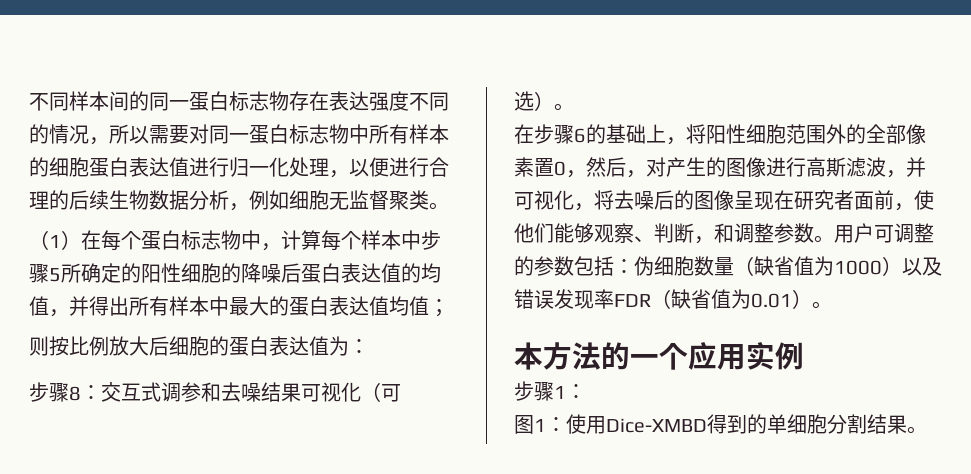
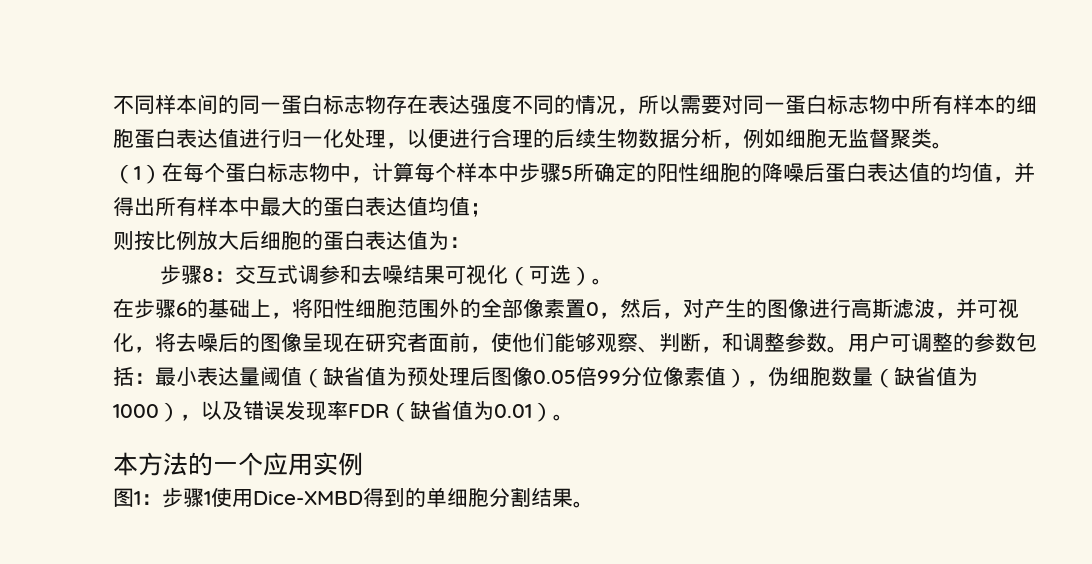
(634, 266) none -> [155,366,768,388] 最小表达量阈值（缺省值为预处理后图像0.05倍99分位像素值），
(902, 266) none -> [180,414,201,421] ，
[514,381,586,401] [514,415,566,434] 步骤1： // 图1： -> [113,487,211,508] 图1：步骤1

